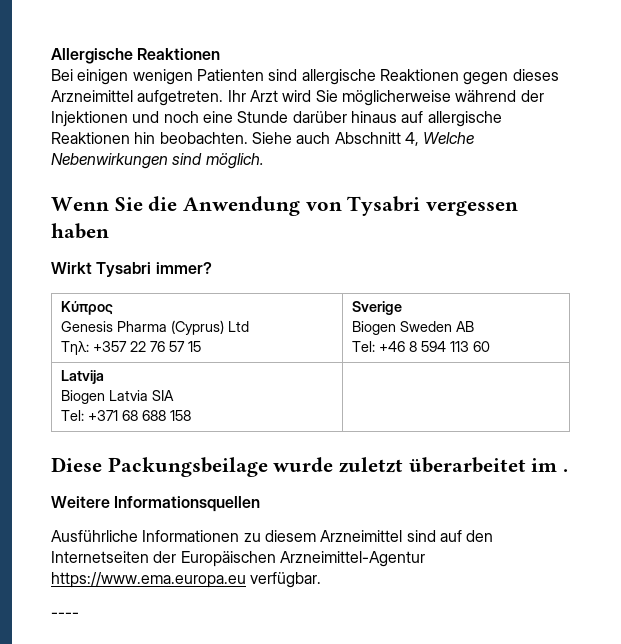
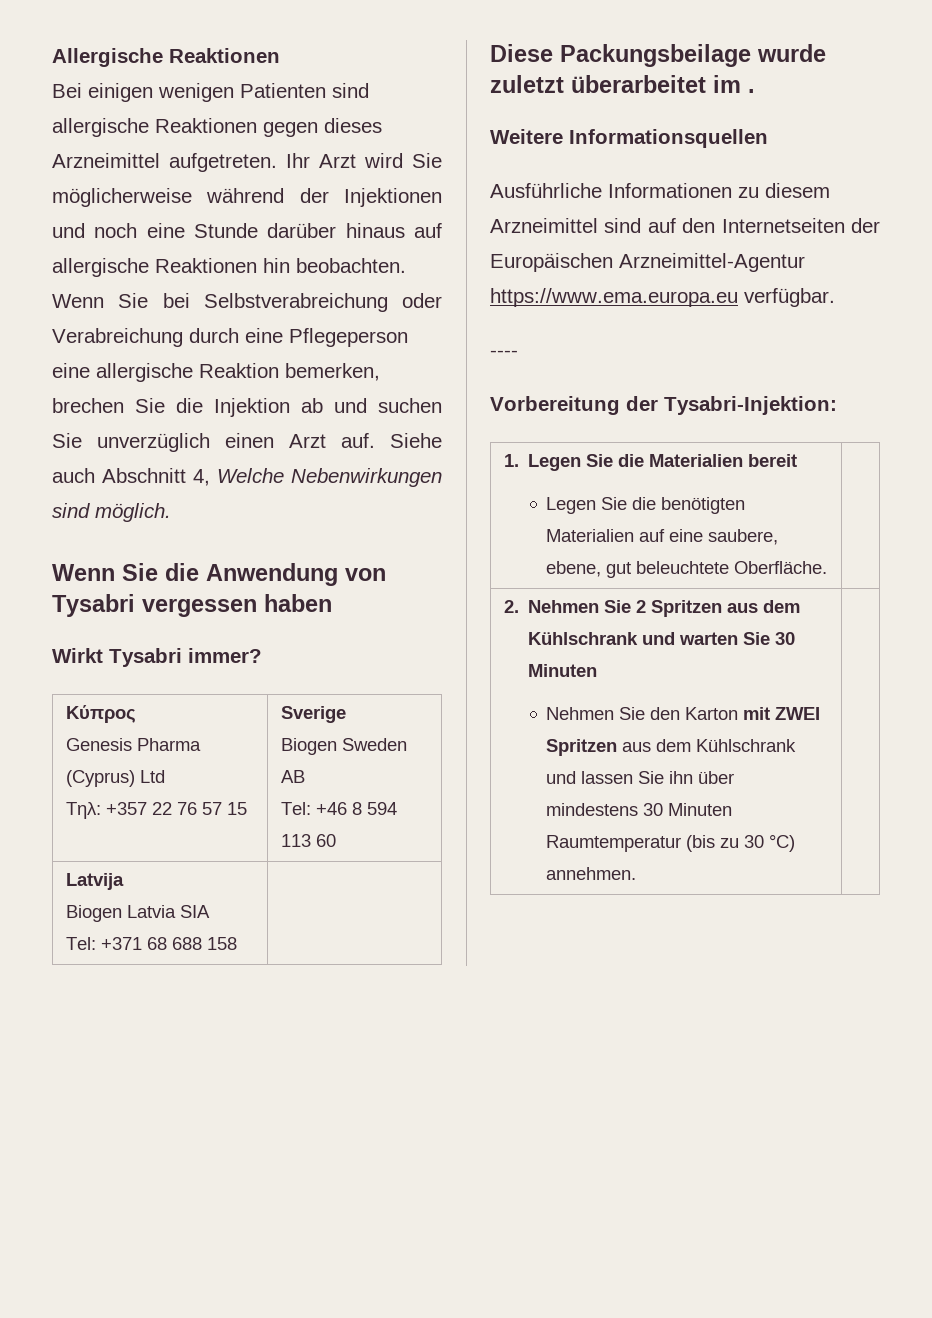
(248, 138) none -> [52,293,442,312] [52,328,408,347] [52,363,380,382] [52,398,442,417] [52,433,375,452] Wenn Sie bei Selbstverabreichung oder Verabreichung durch eine Pflegeperson eine allergische Reaktion bemerken, brechen Sie die Injektion ab und suchen Sie unverzüglich einen Arzt auf.
(79, 615) none -> [490,396,837,415] [503,454,798,471] [546,497,746,514] [546,529,779,545] [546,561,828,578] [503,600,801,617] [528,632,796,645] [528,664,598,677] [546,707,821,720] [546,739,797,756] [546,771,735,784] [546,803,733,816] [546,834,796,852] [546,867,637,880] // Vorbereitung der Tysabri-Injektion: // 1. Legen Sie die Materialien bereit // Legen Sie die benötigten Materialien auf eine saubere, ebene, gut beleuchtete Oberfläche. | // 2. Nehmen Sie 2 Spritzen aus dem Kühlschrank und warten Sie 30 Minuten // Nehmen Sie den Karton mit ZWEI Spritzen aus dem Kühlschrank und lassen Sie ihn über mindestens 30 Minuten Raumtemperatur (bis zu 30 °C) annehmen. |

